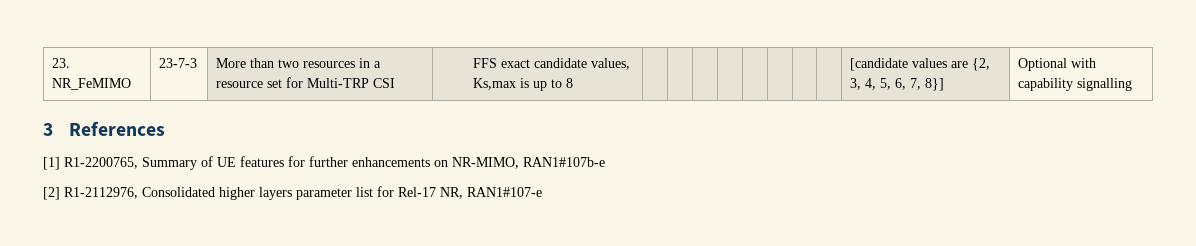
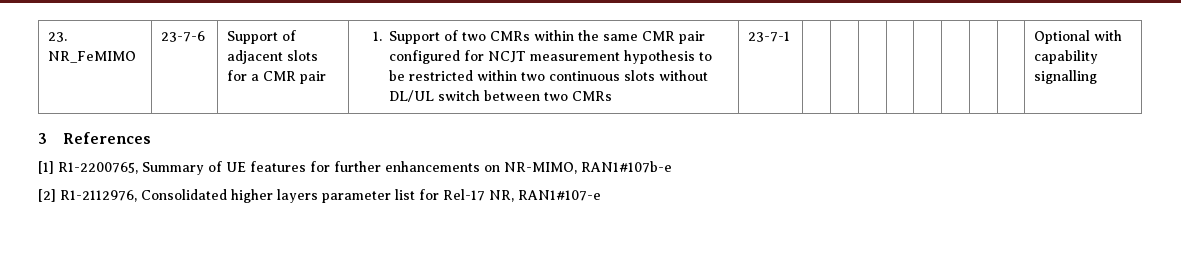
[158,58,197,68] [215,58,381,68] [215,77,395,88] [472,58,630,70] [472,78,573,91] [849,58,990,71] [849,78,944,91] 23-7-3 | More than two resources in a resource set for Multi-TRP CSI | FFS exact candidate values, Ks,max is up to 8 | | | | | | | | | [candidate values are {2, 3, 4, 5, 6, 7, 8}] -> [161,31,206,42] [227,30,297,44] [227,50,319,64] [227,70,327,84] [373,30,706,44] [389,50,713,64] [389,70,709,81] [389,90,613,102] [748,31,791,42] 23-7-6 | Support of adjacent slots for a CMR pair | 1. Support of two CMRs within the same CMR pair configured for NCJT measurement hypothesis to be restricted within two continuous slots without DL/UL switch between two CMRs | 23-7-1 | | | | | | | |

